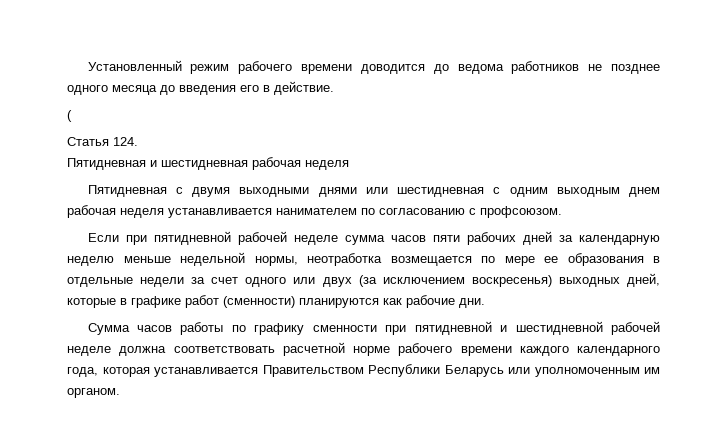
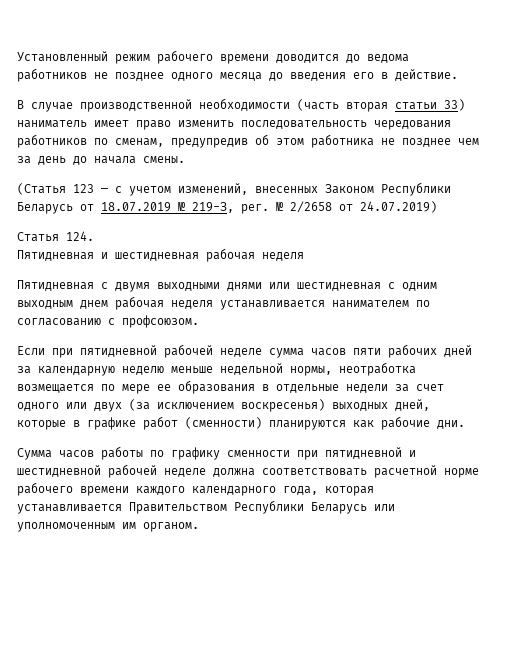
[67,110,72,122] ( -> [17,98,465,112] [17,120,451,130] [17,134,479,148] [17,156,185,165] [17,182,451,196] [17,201,437,214] В случае производственной необходимости (часть вторая статьи 33) наниматель имеет право изменить последовательность чередования работников по сменам, предупредив об этом работника не позднее чем за день до начала смены. // (Статья 123 — с учетом изменений, внесенных Законом Республики Беларусь от 18.07.2019 № 219-З, рег. № 2/2658 от 24.07.2019)

